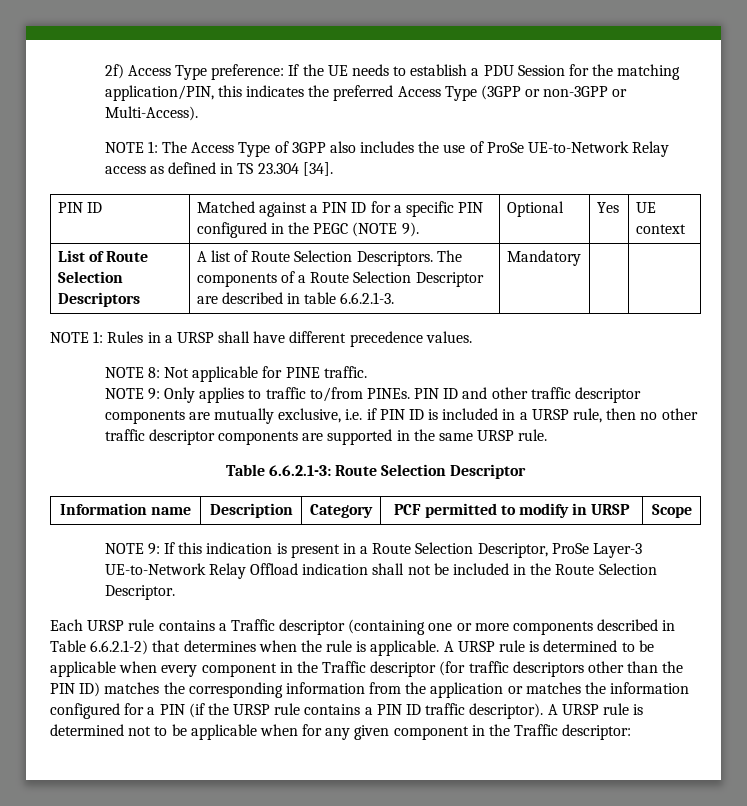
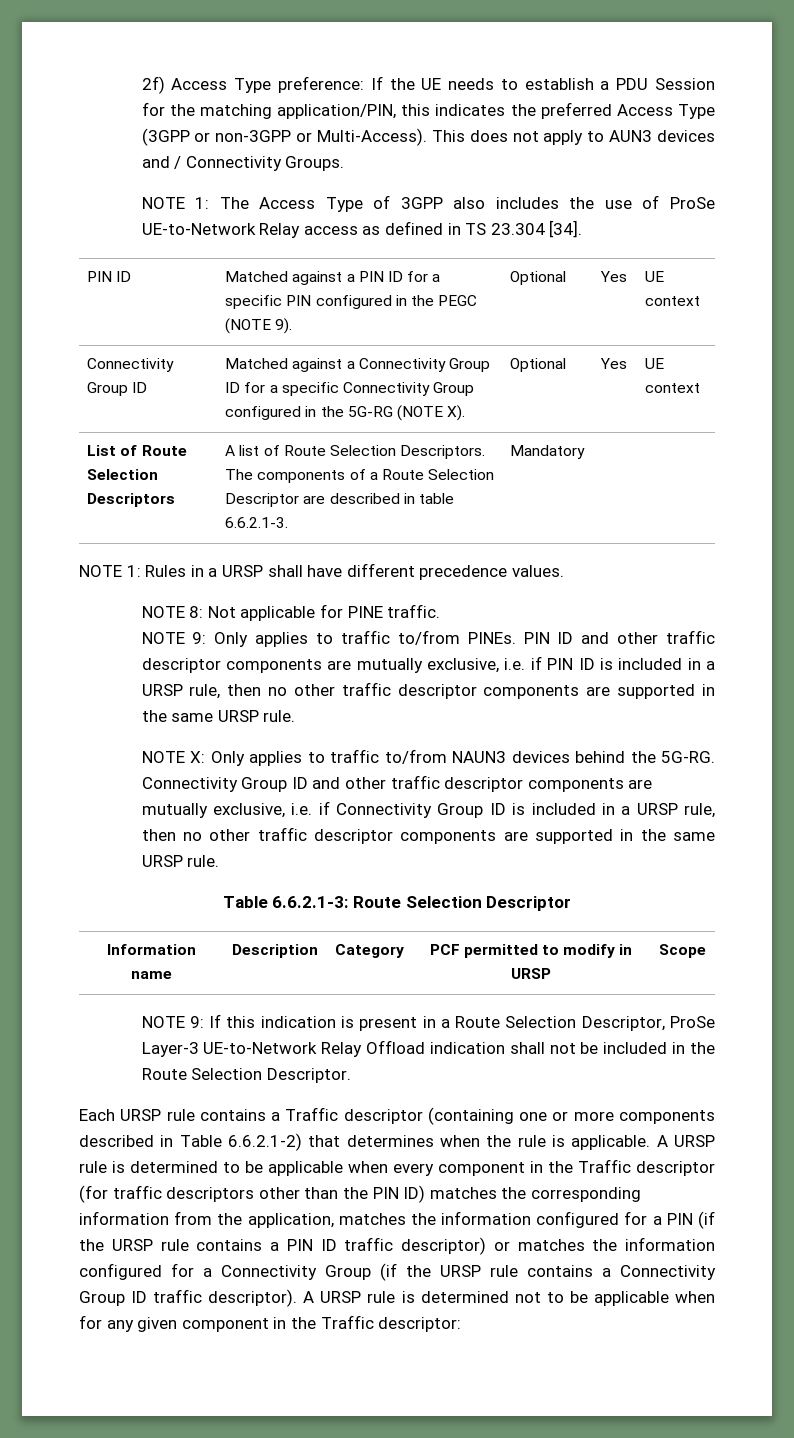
(198, 113) none -> [431,130,715,145] [141,156,345,171] This does not apply to AUN3 devices and / Connectivity Groups.
(686, 229) none -> [87,358,175,372] [87,382,148,396] [225,358,490,372] [225,382,475,396] [225,405,466,421] [510,358,567,372] [600,358,628,369] [645,358,665,369] [645,383,701,393] // Connectivity Group ID | Matched against a Connectivity Group ID for a specific Connectivity Group configured in the 5G-RG (NOTE X). | Optional | Yes | UE context
(548, 435) none -> [141,749,715,766] [141,775,653,792] [141,801,715,818] [141,827,715,844] [141,855,220,867] // NOTE X: Only applies to traffic to/from NAUN3 devices behind the 5G-RG. Connectivity Group ID and other traffic descriptor components are mutually exclusive, i.e. if Connectivity Group ID is included in a URSP rule, then no other traffic descriptor components are supported in the same URSP rule.
[430,682,523,698] application or -> [247,1213,334,1228] application,
(466, 709) none -> [401,1237,715,1255] [79,1263,716,1281] [79,1289,203,1306] descriptor) or matches the information configured for a Connectivity Group (if the URSP rule contains a Connectivity Group ID traffic

